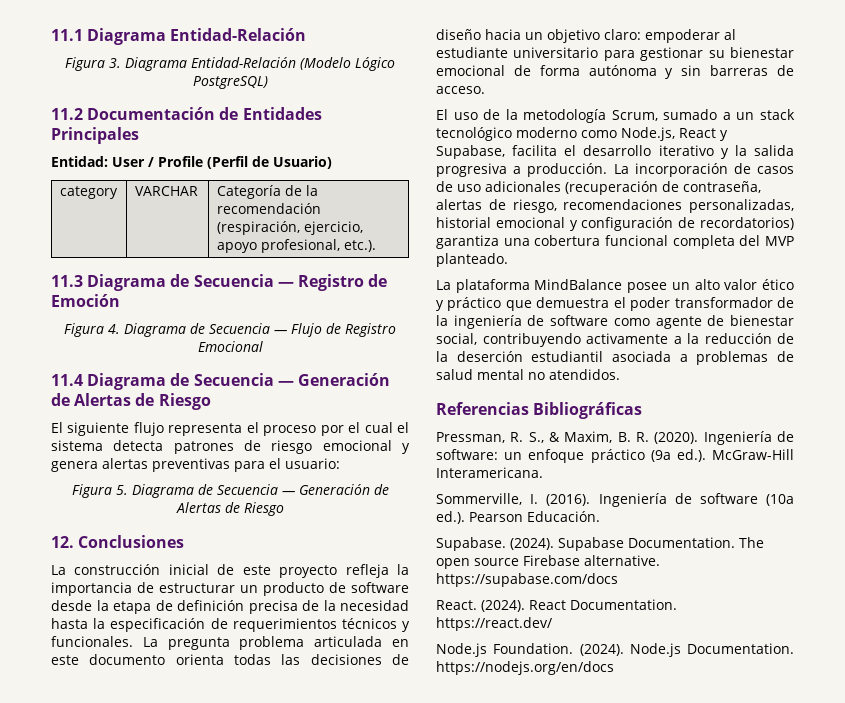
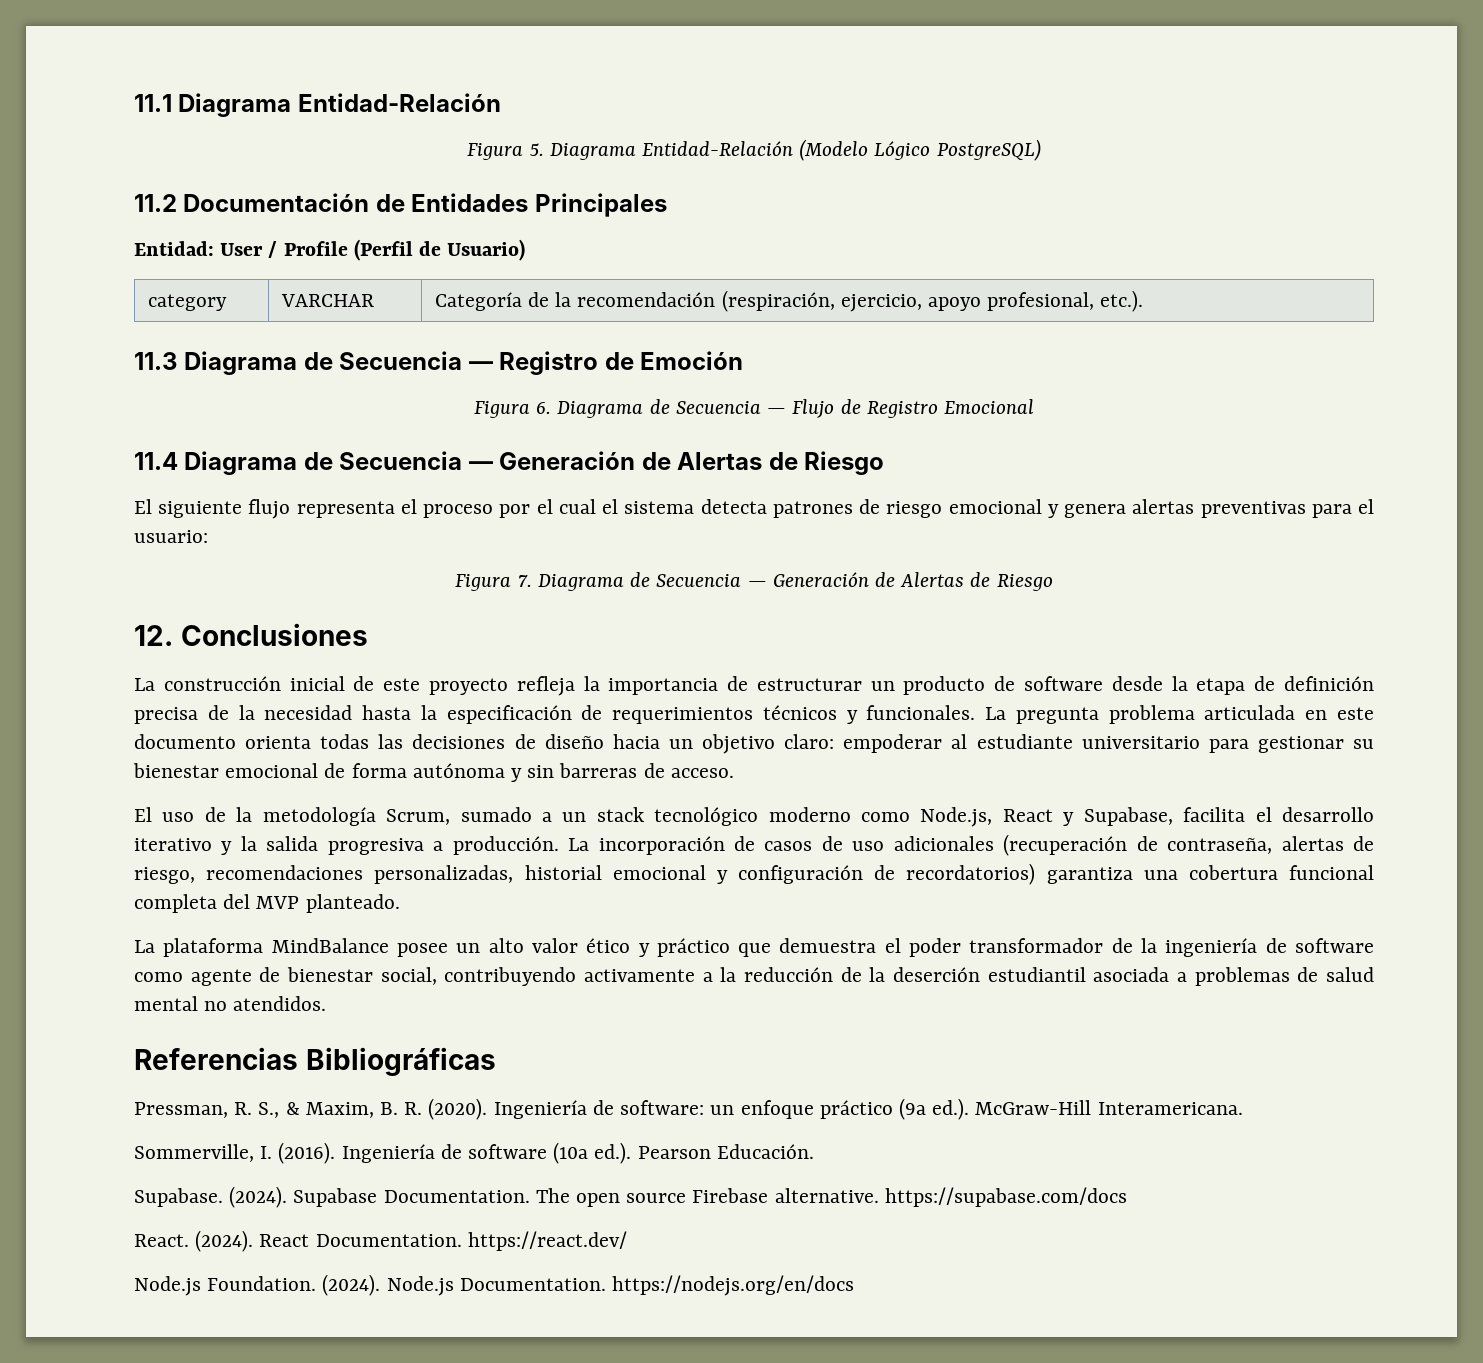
[109,58,121,68] 3. -> [529,143,544,156] 5.
[108,324,120,334] 4. -> [536,402,552,414] 6.
[115,485,128,495] 5. -> [517,574,532,587] 7.

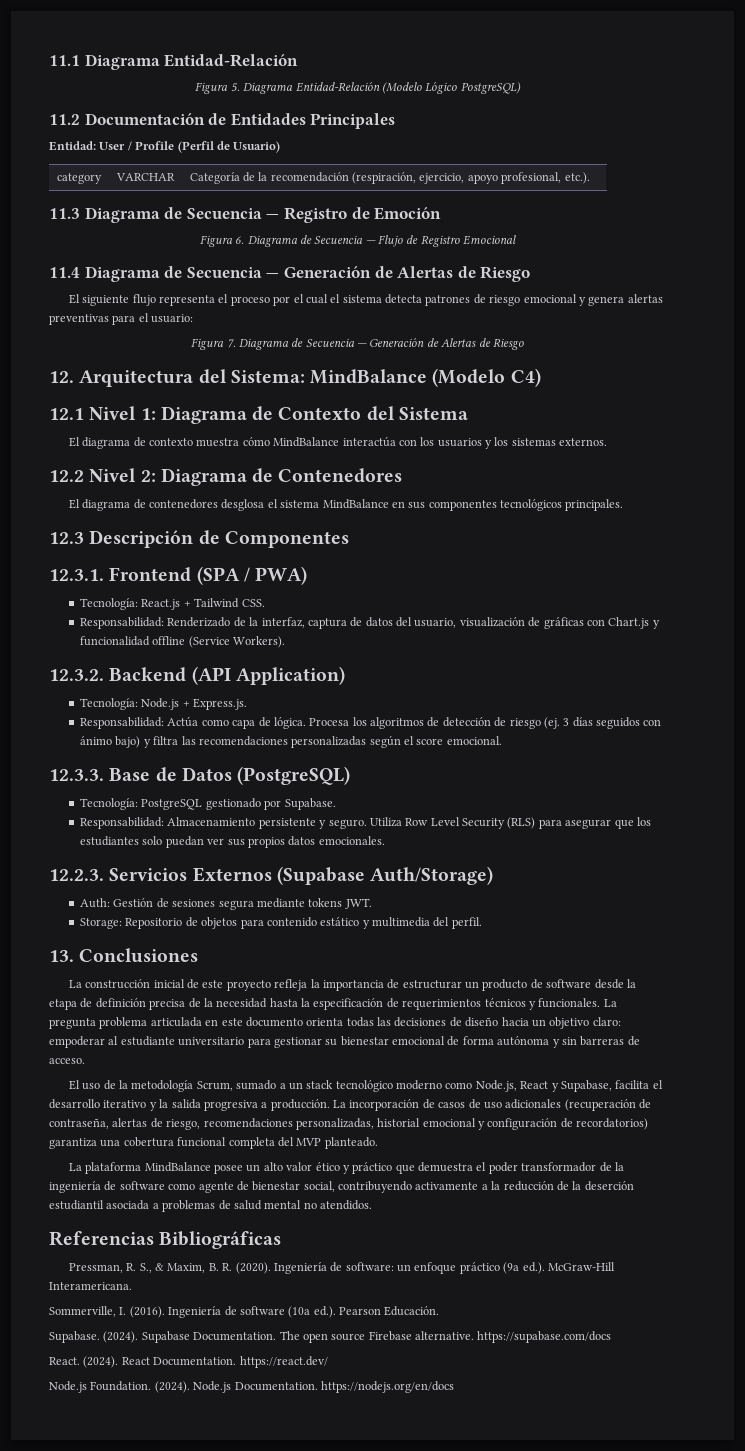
(173, 635) none -> [79,368,541,387] [49,406,468,424] [68,436,608,449] [49,468,403,486] [68,499,624,511] [49,530,349,548] [49,566,308,585] [80,598,265,610] [80,617,660,629] [80,636,286,648] [49,666,345,685] [80,698,248,710] [80,716,662,729] [80,735,502,748] [49,766,351,785] [80,798,336,810] [80,817,651,829] [80,836,385,848] [49,866,494,885] [80,898,372,910] [80,917,482,929] [49,950,74,962] Arquitectura del Sistema: MindBalance (Modelo C4) // 12.1 Nivel 1: Diagrama de Contexto del Sistema // El diagrama de contexto muestra cómo MindBalance interactúa con los usuarios y los sistemas externos. // 12.2 Nivel 2: Diagrama de Contenedores // El diagrama de contenedores desglosa el sistema MindBalance en sus componentes tecnológicos principales. // 12.3 Descripción de Componentes // 12.3.1. Frontend (SPA / PWA) // Tecnología: React.js + Tailwind CSS. // Responsabilidad: Renderizado de la interfaz, captura de datos del usuario, visualización de gráficas con Chart.js y funcionalidad offline (Service Workers). // 12.3.2. Backend (API Application) // Tecnología: Node.js + Express.js. // Responsabilidad: Actúa como capa de lógica. Procesa los algoritmos de detección de riesgo (ej. 3 días seguidos con ánimo bajo) y filtra las recomendaciones personalizadas según el score emocional. // 12.3.3. Base de Datos (PostgreSQL) // Tecnología: PostgreSQL gestionado por Supabase. // Responsabilidad: Almacenamiento persistente y seguro. Utiliza Row Level Security (RLS) para asegurar que los estudiantes solo puedan ver sus propios datos emocionales. // 12.2.3. Servicios Externos (Supabase Auth/Storage) // Auth: Gestión de sesiones segura mediante tokens JWT. // Storage: Repositorio de objetos para contenido estático y multimedia del perfil. // 13.

